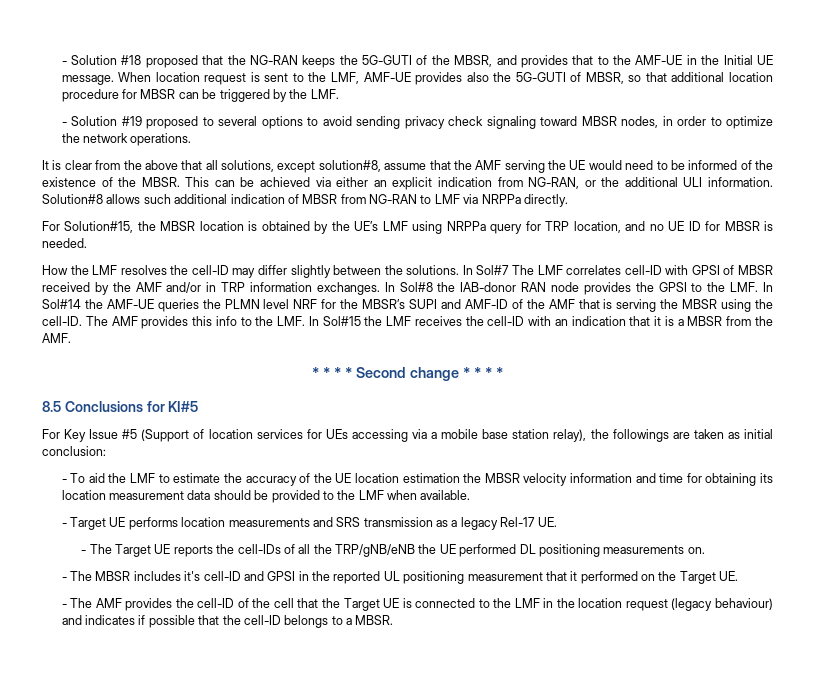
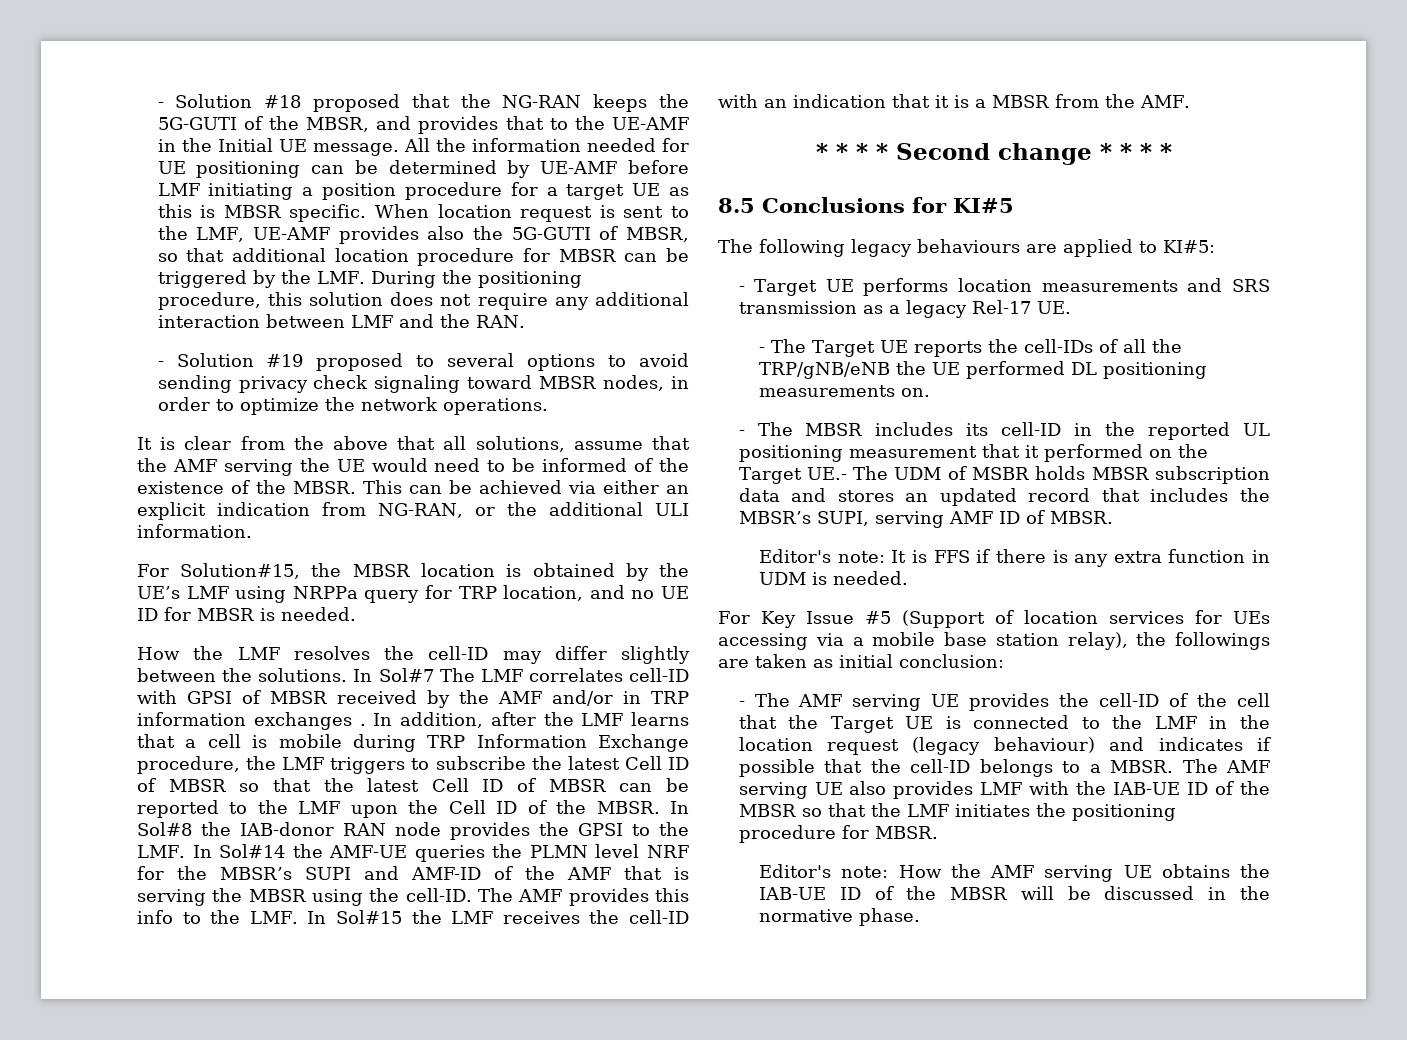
[635,55,683,65] AMF-UE -> [611,117,689,130] UE-AMF
(114, 80) none -> [403,138,689,152] [157,160,689,178] [157,182,689,200] [157,204,367,222] All the information needed for UE positioning can be determined by UE-AMF before LMF initiating a position procedure for a target UE as this is MBSR specific.
[363,72,411,82] AMF-UE -> [252,227,330,240] UE-AMF
(339, 94) none -> [370,270,582,288] [157,292,689,310] [157,314,525,328] During the positioning procedure, this solution does not require any additional interaction between LMF and the RAN.
[277,160,381,173] except solution#8, -> (565, 444) none
[42,194,568,207] Solution#8 allows such additional indication of MBSR from NG-RAN to LMF via NRPPa directly. -> (252, 531) none
[316,282,380,295] exchanges. -> [253,712,689,730] [137,734,689,752] [137,756,689,774] [137,778,689,792] [137,800,660,818] exchanges . In addition, after the LMF learns that a cell is mobile during TRP Information Exchange procedure, the LMF triggers to subscribe the latest Cell ID of MBSR so that the latest Cell ID of MBSR can be reported to the LMF upon the Cell ID of the MBSR.
[42,429,773,442] [42,446,106,456] [61,473,773,486] [61,490,471,503] For Key Issue #5 (Support of location services for UEs accessing via a mobile base station relay), the followings are taken as initial conclusion: // - To aid the LMF to estimate the accuracy of the UE location estimation the MBSR velocity information and time for obtaining its location measurement data should be provided to the LMF when available. -> [718,239,1215,257] The following legacy behaviours are applied to KI#5:
[184,571,296,581] it's cell-ID and GPSI -> [966,422,1062,436] its cell-ID
[719,571,739,581] UE. -> [806,466,1270,484] [738,488,1270,506] [738,510,1113,528] [759,549,1270,567] [759,571,909,585] [718,610,1270,628] [718,632,1270,650] [718,654,1004,668] UE.- The UDM of MSBR holds MBSR subscription data and stores an updated record that includes the MBSR’s SUPI, serving AMF ID of MBSR. // Editor's note: It is FFS if there is any extra function in UDM is needed. // For Key Issue #5 (Support of location services for UEs accessing via a mobile base station relay), the followings are taken as initial conclusion:
(122, 603) none -> [852,694,960,711] serving UE
(394, 620) none -> [1182,759,1270,773] [738,781,1270,799] [738,803,1176,821] [738,825,938,843] [759,864,1270,882] [759,886,1270,900] [759,908,921,926] The AMF serving UE also provides LMF with the IAB-UE ID of the MBSR so that the LMF initiates the positioning procedure for MBSR. // Editor's note: How the AMF serving UE obtains the IAB-UE ID of the MBSR will be discussed in the normative phase.

